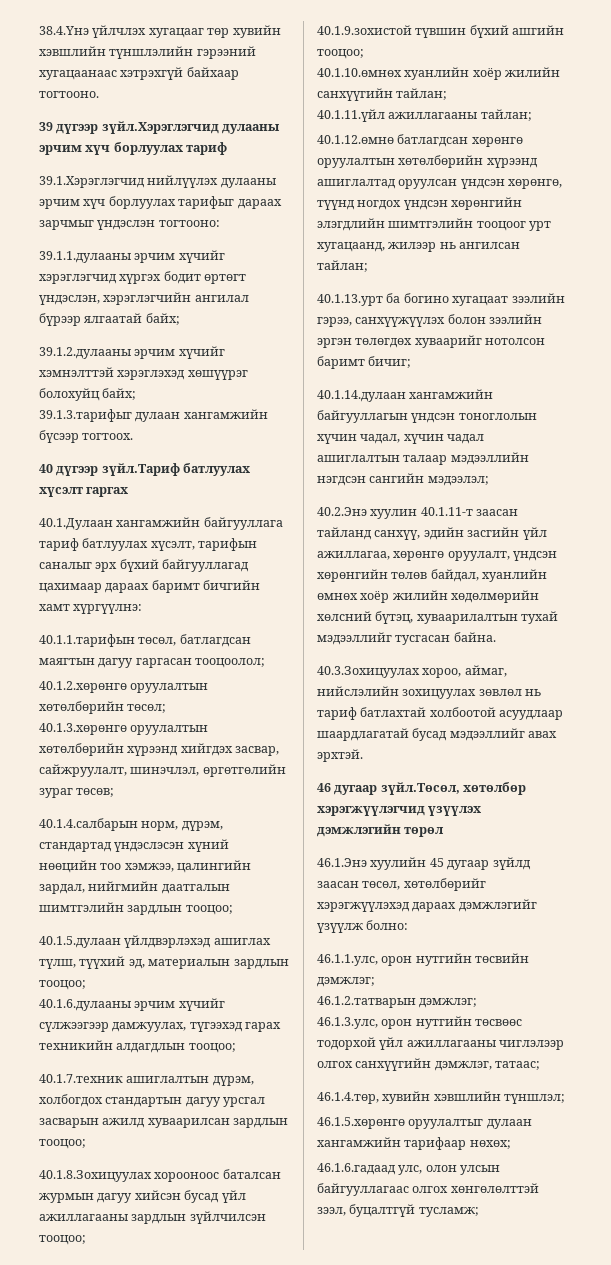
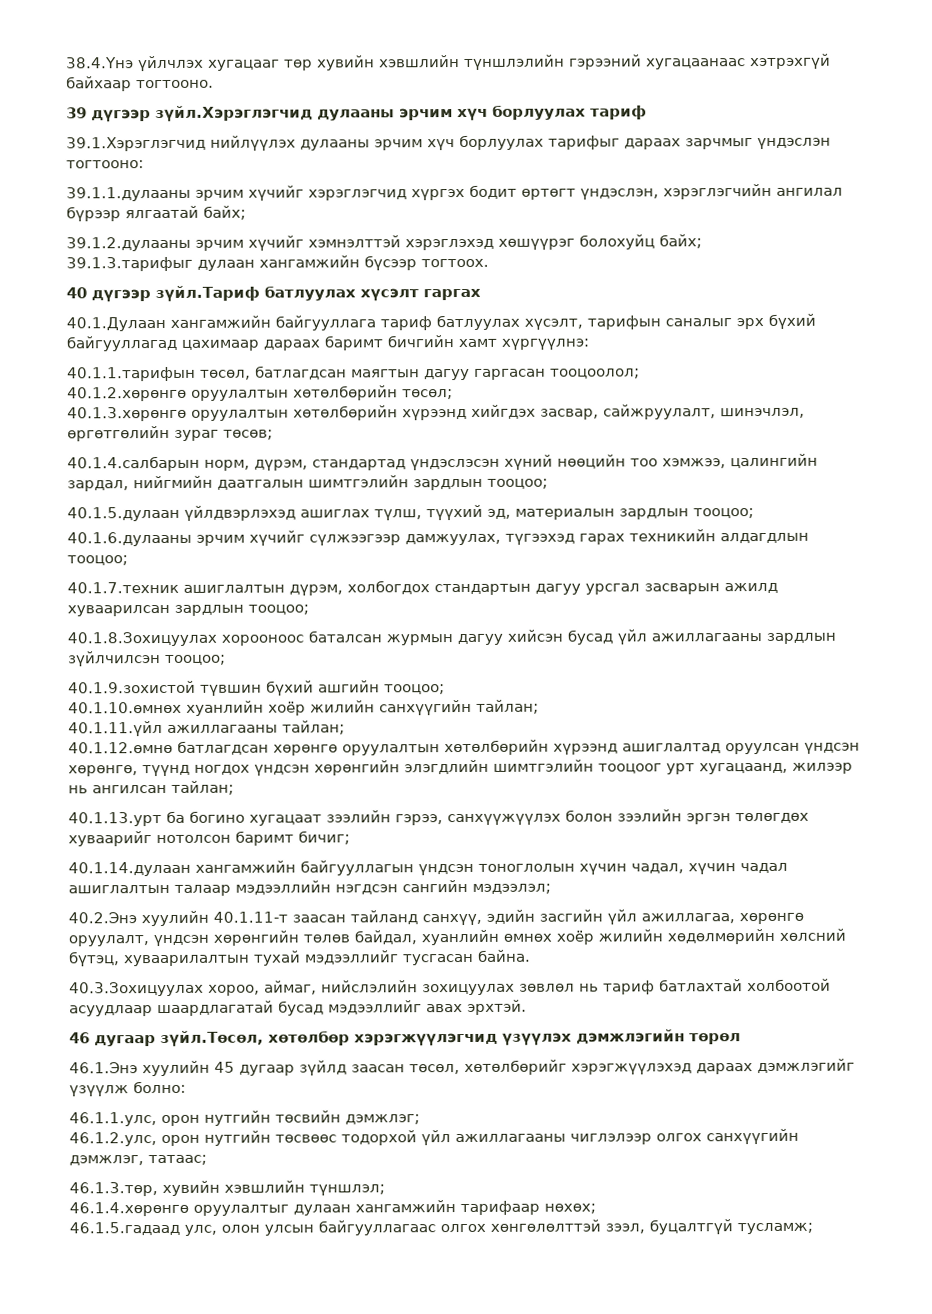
[370,509,418,519] хуулин -> [141,910,209,927] хуулийн
[317,996,478,1008] [317,1017,378,1029] 46.1.2.татварын дэмжлэг; // 46.1.3.улс, -> [69,1132,157,1147] 46.1.2.улс,
[317,1092,379,1104] 46.1.4.төр, -> [69,1182,158,1197] 46.1.3.төр,
[317,1117,405,1129] 46.1.5.хөрөнгө -> [69,1201,189,1217] 46.1.4.хөрөнгө
[317,1163,396,1175] 46.1.6.гадаад -> [69,1221,180,1236] 46.1.5.гадаад

